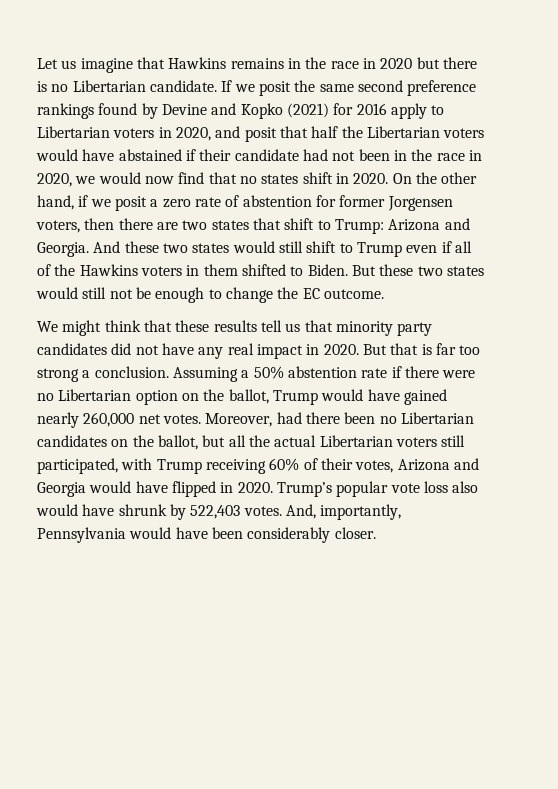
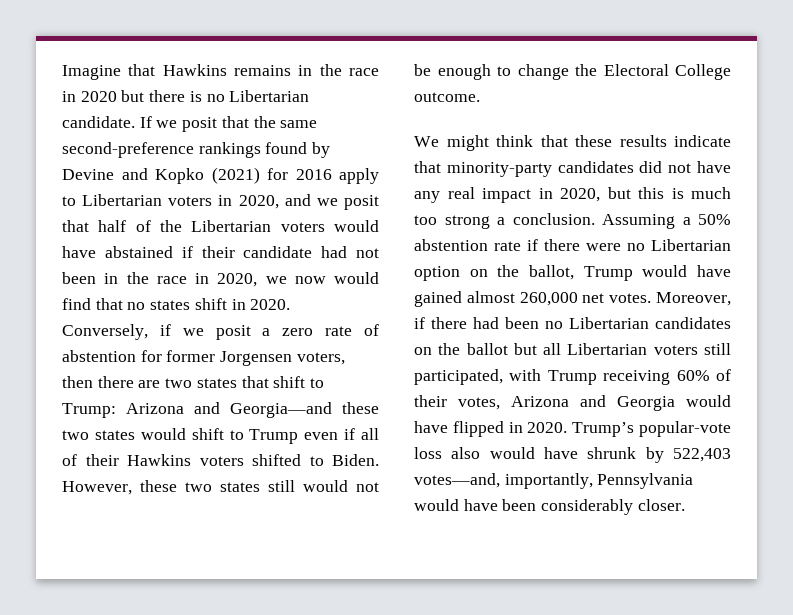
[37,58,133,73] Let us imagine -> [62,65,121,80] Imagine
(291, 88) none -> [221,116,249,128] that
[357,80,477,96] second preference -> [62,142,194,158] second-preference
(241, 132) none -> [316,198,338,206] we
(339, 132) none -> [135,220,151,232] of
[98,172,174,184] would now -> [294,272,379,284] now would
[392,172,478,184] [37,195,74,210] On the other hand, -> [62,324,148,340] Conversely,
[37,241,303,257] Georgia. And these two states would still -> [230,402,379,418] [62,428,186,440] Georgia—and these two states would
[54,264,76,276] the -> [85,454,119,466] their
[186,264,238,276] in them -> (244, 461) none
[351,264,484,276] [36,287,107,299] But these two states would still -> [62,480,348,495] However, these two states still would
[302,288,320,299] EC -> [603,64,731,80] Electoral College
[260,320,433,336] tell us that minority party -> [674,135,731,147] [414,161,552,177] indicate that minority-party
[323,343,456,355] 2020. But that is far -> [560,187,731,202] 2020, but this is much
[37,412,79,428] nearly -> [466,291,515,303] almost
[276,412,340,424] had there -> [414,317,499,329] if there had
[157,435,198,450] ballot, -> [466,343,508,355] ballot
[248,435,317,447] the actual -> (562, 349) none
[336,481,420,497] popular vote -> [639,421,731,437] popular-vote
[243,504,316,519] votes. And, -> [414,473,500,488] votes—and,

